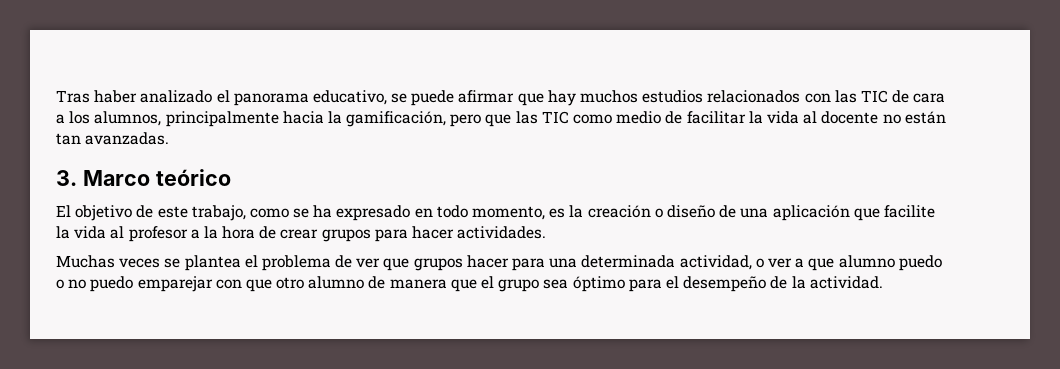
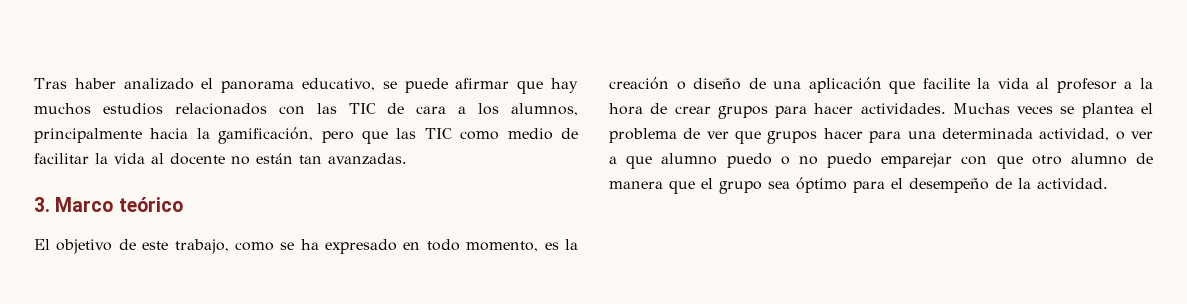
(547, 232) // -> (946, 108) none

